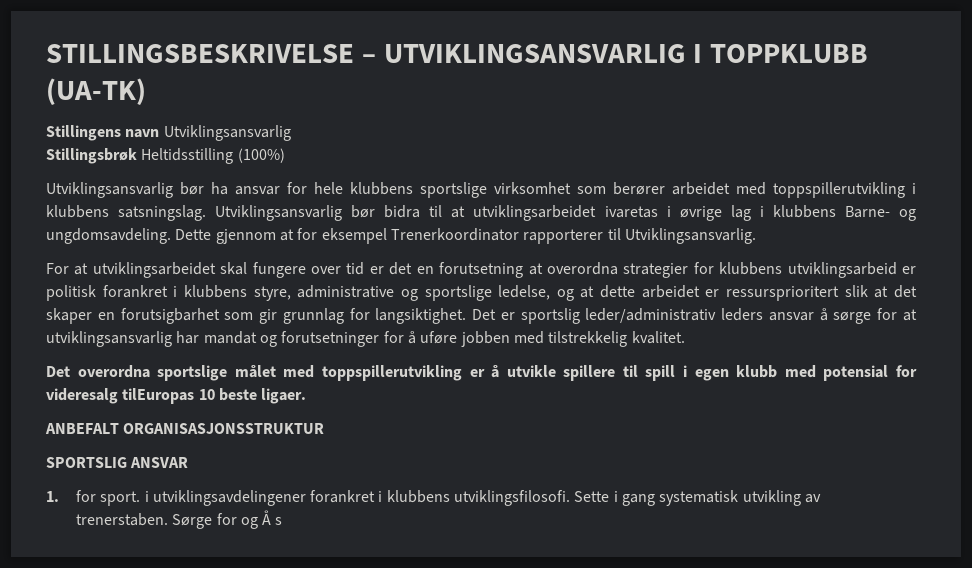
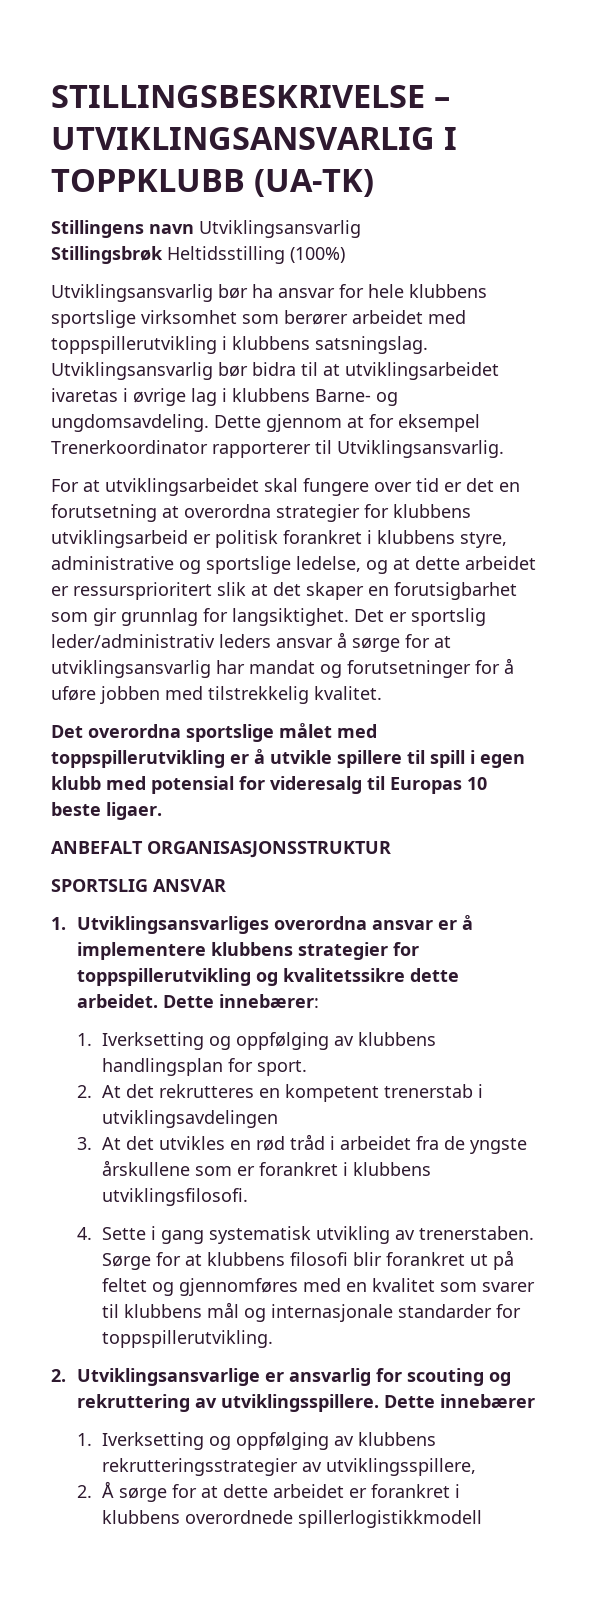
[122,388,195,404] tilEuropas -> [367,776,462,794] til Europas
[75,490,306,506] for sport. i utviklingsavdelingener -> [76,915,473,934] [76,942,419,960] [76,968,459,986] [76,994,319,1008] [76,1032,437,1050] [102,1058,308,1076] [76,1084,484,1102] [102,1110,279,1128] [76,1134,528,1154] [102,1160,256,1176] Utviklingsansvarliges overordna ansvar er å implementere klubbens strategier for toppspillerutvikling og kvalitetssikre dette arbeidet. Dette innebærer: // 1. Iverksetting og oppfølging av klubbens handlingsplan for sport. // 2. At det rekrutteres en kompetent trenerstab i utviklingsavdelingen // 3. At det utvikles en rød tråd i arbeidet fra de yngste årskullene som er
(571, 498) none -> [76,1227,92,1240] // 4.
[240,510,283,529] og Å s -> [185,1250,515,1270] [102,1278,536,1296] [102,1302,522,1322] [102,1330,274,1348] [51,1368,511,1386] [76,1394,535,1412] [76,1432,437,1450] [102,1458,477,1476] [76,1481,461,1502] [102,1510,483,1528] at klubbens filosofi blir forankret ut på feltet og gjennomføres med en kvalitet som svarer til klubbens mål og internasjonale standarder for toppspillerutvikling. // 2. Utviklingsansvarlige er ansvarlig for scouting og rekruttering av utviklingsspillere. Dette innebærer // 1. Iverksetting og oppfølging av klubbens rekrutteringsstrategier av utviklingsspillere, // 2. Å sørge for at dette arbeidet er forankret i klubbens overordnede spillerlogistikkmodell

